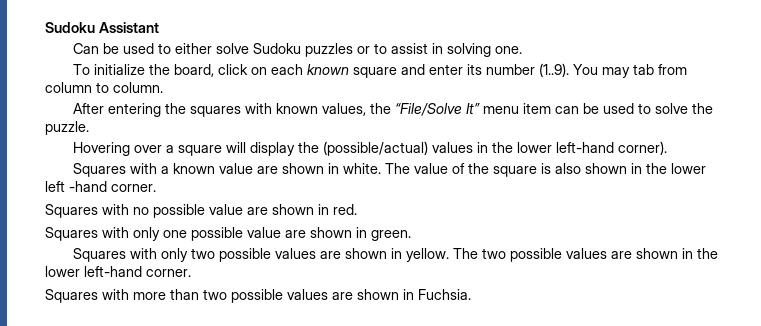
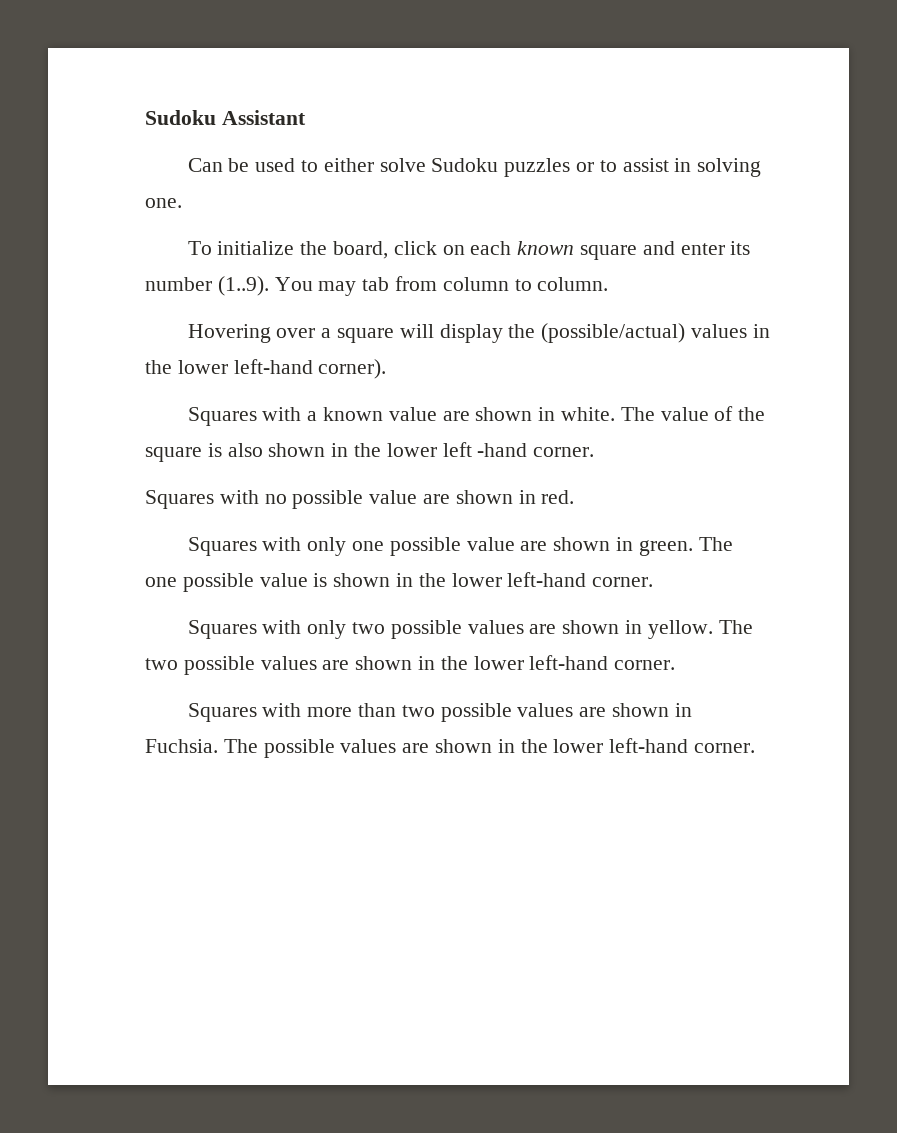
[72,103,713,117] [45,121,89,135] // After entering the squares with known values, the “File/Solve It” menu item can be used to solve the puzzle. -> (609, 284) none
(411, 235) none -> [698,537,733,551] [145,572,654,592] The one possible value is shown in the lower left-hand corner.
(471, 294) none -> [223,738,756,758] The possible values are shown in the lower left-hand corner.

